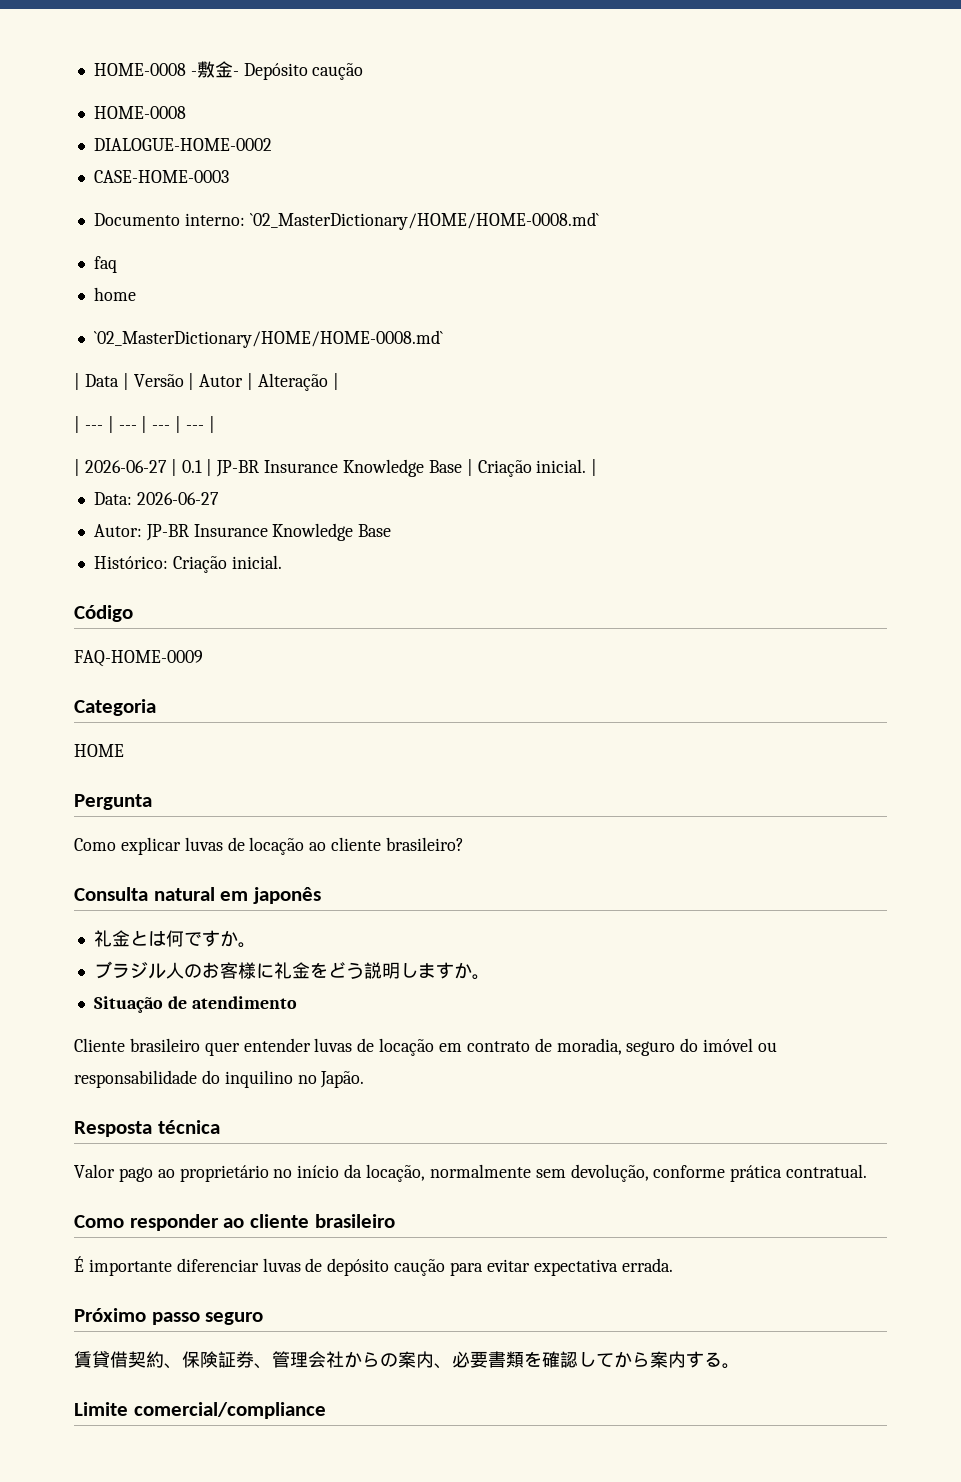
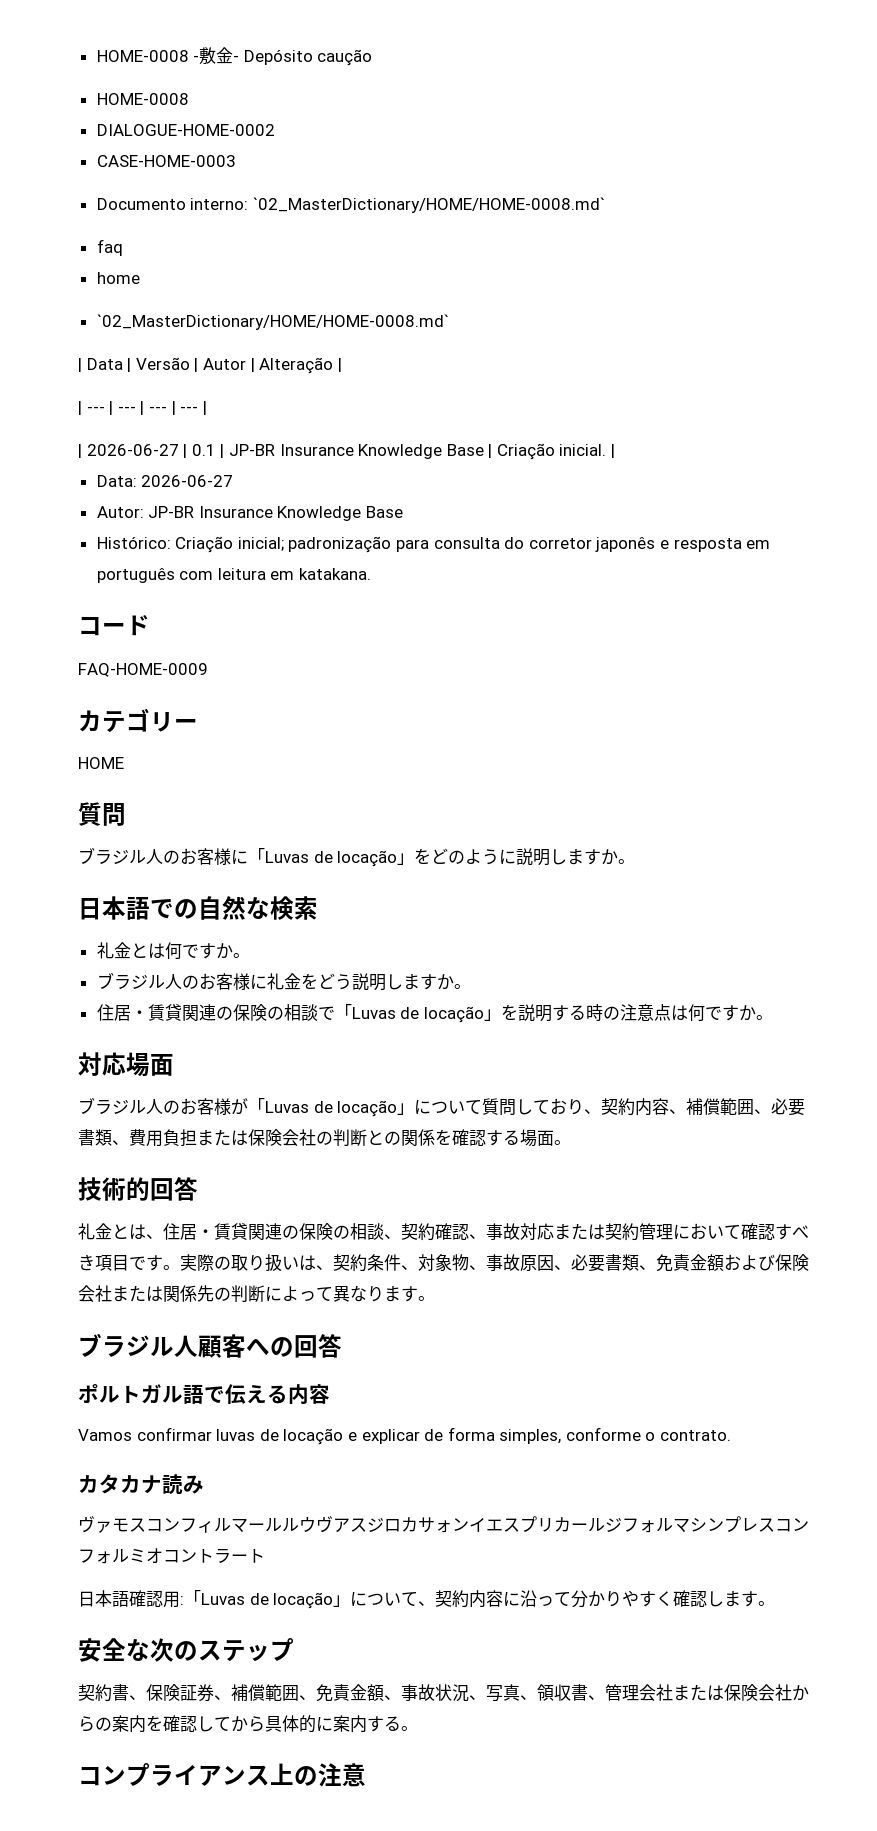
[231,555,282,569] [74,605,133,622] inicial. // Código -> [237,536,771,553] [96,568,372,583] [78,615,150,636] inicial; padronização para consulta do corretor japonês e resposta em português com leitura em katakana. // コード
[74,699,156,716] Categoria -> [78,708,198,733] カテゴリー
[74,794,152,810] [74,837,465,855] [74,887,322,904] Pergunta // Como explicar luvas de locação ao cliente brasileiro? // Consulta natural em japonês -> [78,802,126,826] [78,847,636,867] [78,896,318,920] 質問 // ブラジル人のお客様に「Luvas de locação」をどのように説明しますか。 // 日本語での自然な検索
[93,996,297,1013] [74,1038,778,1056] [74,1070,365,1088] [74,1120,220,1137] [74,1164,868,1182] [74,1214,395,1231] [74,1256,673,1276] [74,1308,264,1325] [74,1351,524,1369] Situação de atendimento // Cliente brasileiro quer entender luvas de locação em contrato de moradia, seguro do imóvel ou responsabilidade do inquilino no Japão. // Resposta técnica // Valor pago ao proprietário no início da locação, normalmente sem devolução, conforme prática contratual. // Como responder ao cliente brasileiro // É importante diferenciar luvas de depósito caução para evitar expectativa errada. // Próximo passo seguro // 賃貸借契約、保険証券、管理会社からの案内、必要書類 -> [96,1004,773,1023] [78,1052,174,1077] [78,1097,806,1117] [78,1129,571,1147] [78,1177,198,1201] [78,1223,809,1241] [78,1254,809,1272] [78,1285,435,1302] [78,1333,342,1358] [78,1384,330,1405] [78,1427,732,1445] [78,1474,204,1495] [78,1516,809,1533] [78,1548,265,1564] [78,1590,776,1609] [78,1638,294,1662] [78,1684,809,1702] [78,1715,146,1733] 住居・賃貸関連の保険の相談で「Luvas de locação」を説明する時の注意点は何ですか。 // 対応場面 // ブラジル人のお客様が「Luvas de locação」について質問しており、契約内容、補償範囲、必要書類、費用負担または保険会社の判断との関係を確認する場面。 // 技術的回答 // 礼金とは、住居・賃貸関連の保険の相談、契約確認、事故対応または契約管理において確認すべき項目です。実際の取り扱いは、契約条件、対象物、事故原因、必要書類、免責金額および保険会社または関係先の判断によって異なります。 // ブラジル人顧客への回答 // ポルトガル語で伝える内容 // Vamos confirmar luvas de locação e explicar de forma simples, conforme o contrato. // カタカナ読み // ヴァモスコンフィルマールルウヴアスジロカサォンイエスプリカールジフォルマシンプレスコンフォルミオコントラート // 日本語確認用:「Luvas de locação」について、契約内容に沿って分かりやすく確認します。 // 安全な次のステップ // 契約書、保険証券、補償範囲、免責金額、事故状況、写真、領収書、管理会社または保険会社からの案内
(650, 1359) none -> [265,1715,333,1733] 具体的に
[74,1402,326,1419] Limite comercial/compliance -> [78,1763,366,1787] コンプライアンス上の注意

